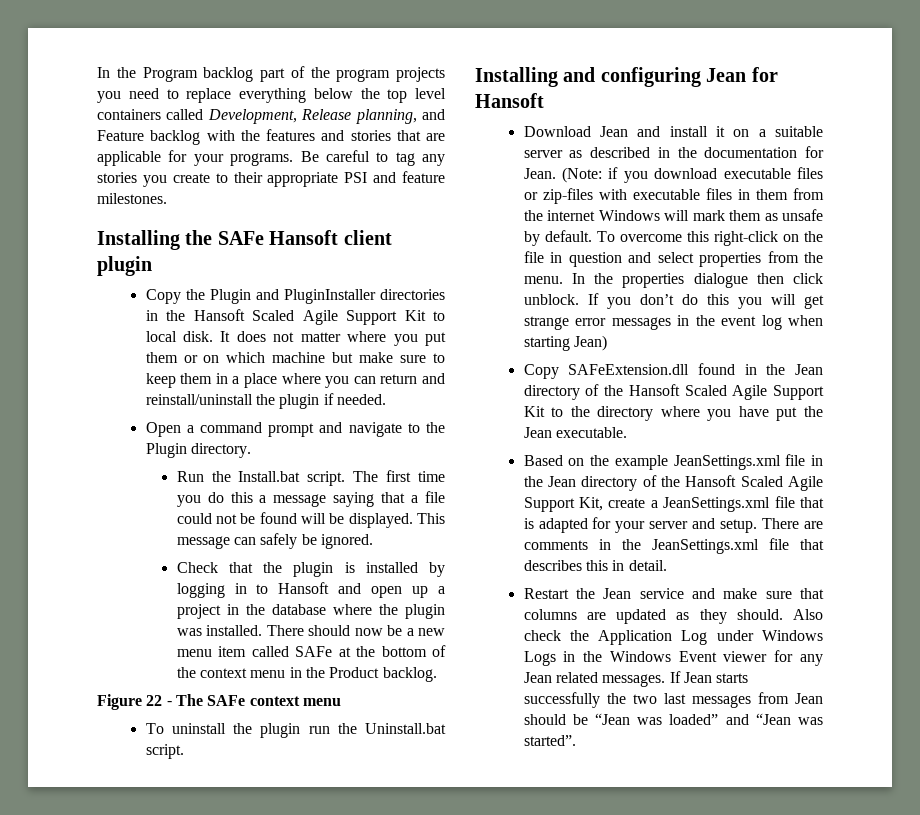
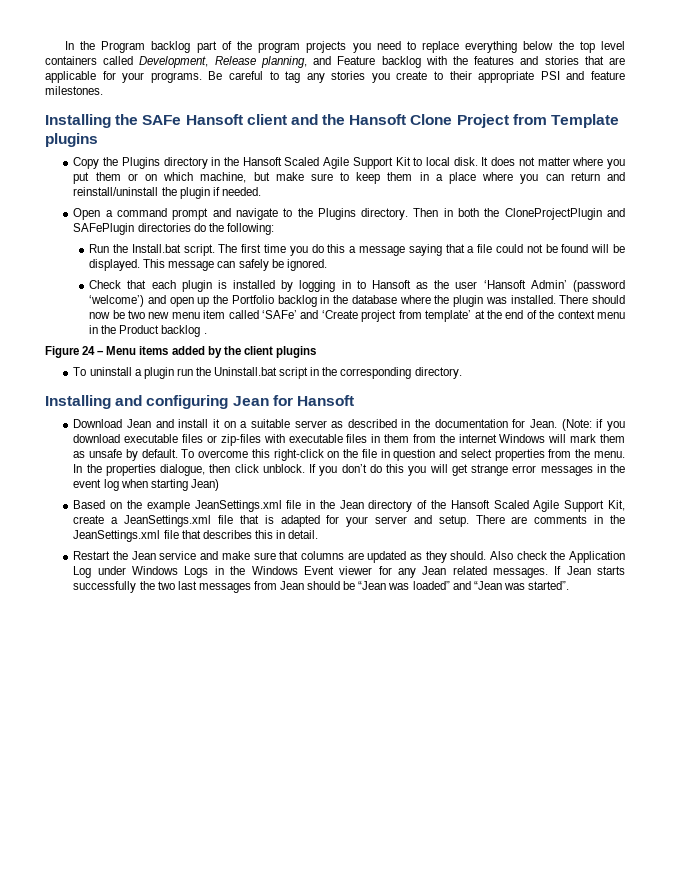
[97,256,152,276] [145,289,446,304] plugin // Copy the Plugin and PluginInstaller directories -> [290,114,620,128] [45,133,98,147] [73,157,208,169] and the Hansoft Clone Project from Template plugins // Copy the Plugins directory
[272,352,326,363] machine -> [200,172,247,183] machine,
[145,443,251,458] Plugin directory. -> [317,208,625,220] [73,223,274,235] Plugins directory. Then in both the CloneProjectPlugin and SAFePlugin directories do the following:
[263,562,283,573] the -> [151,280,176,289] each
[338,583,446,598] [176,604,221,619] and open up a project -> [416,280,625,292] [89,295,317,307] as the user ‘Hansoft Admin’ (password ‘welcome’) and open up the Portfolio backlog
[406,628,414,636] a -> [127,310,145,319] two
[295,646,333,657] SAFe -> [262,310,472,322] ‘SAFe’ and ‘Create project from template’
[381,646,427,657] bottom -> [505,310,524,319] end
[382,667,437,682] backlog. -> [161,325,207,337] backlog .
[146,694,341,706] 22 - The SAFe context menu -> [82,346,316,358] 24 – Menu items added by the client plugins
[233,723,253,734] the -> [134,369,142,376] a
[145,744,184,759] script. -> [279,367,462,379] script in the corresponding directory.
[693,273,748,288] dialogue -> [160,464,206,476] dialogue,
[523,363,823,379] [523,384,824,400] [523,406,823,421] [523,427,627,438] // Copy SAFeExtension.dll found in the Jean directory of the Hansoft Scaled Agile Support Kit to the directory where you have put the Jean executable. -> (219, 485) none

